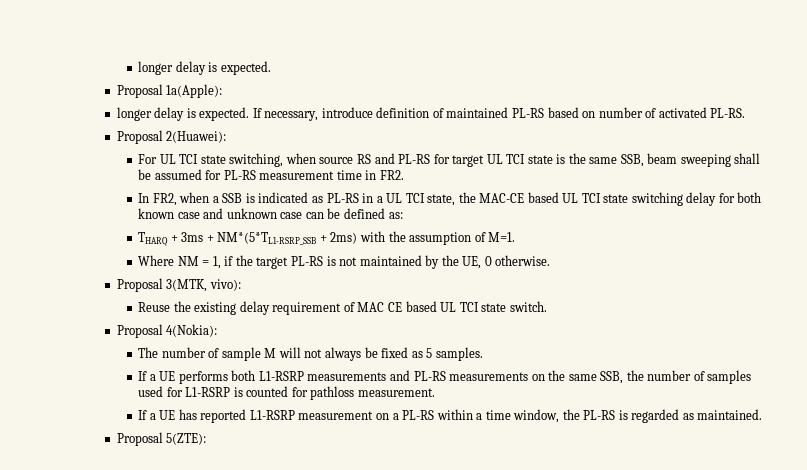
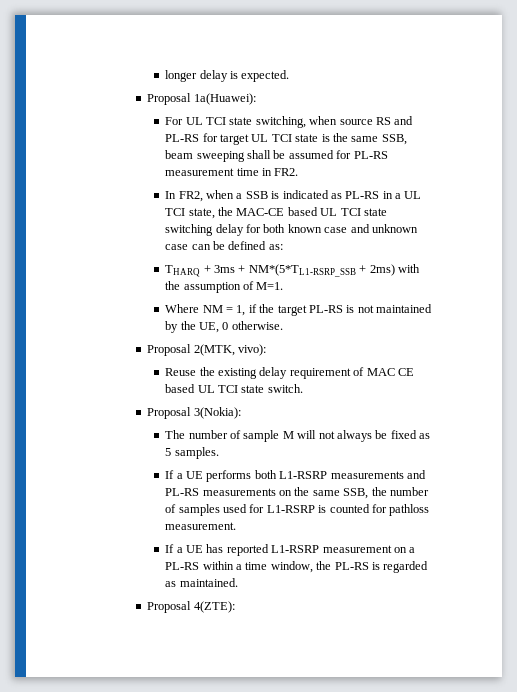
[166,84,223,98] [116,107,746,121] [116,130,227,144] 1a(Apple): // longer delay is expected. If necessary, introduce definition of maintained PL-RS based on number of activated PL-RS. // Proposal 2(Huawei): -> [193,93,256,105] 1a(Huawei):
[166,279,208,292] 3(MTK, -> [193,344,235,356] 2(MTK,
[166,324,218,337] 4(Nokia): -> [193,407,241,419] 3(Nokia):
[166,433,207,445] 5(ZTE): -> [193,601,235,613] 4(ZTE):

